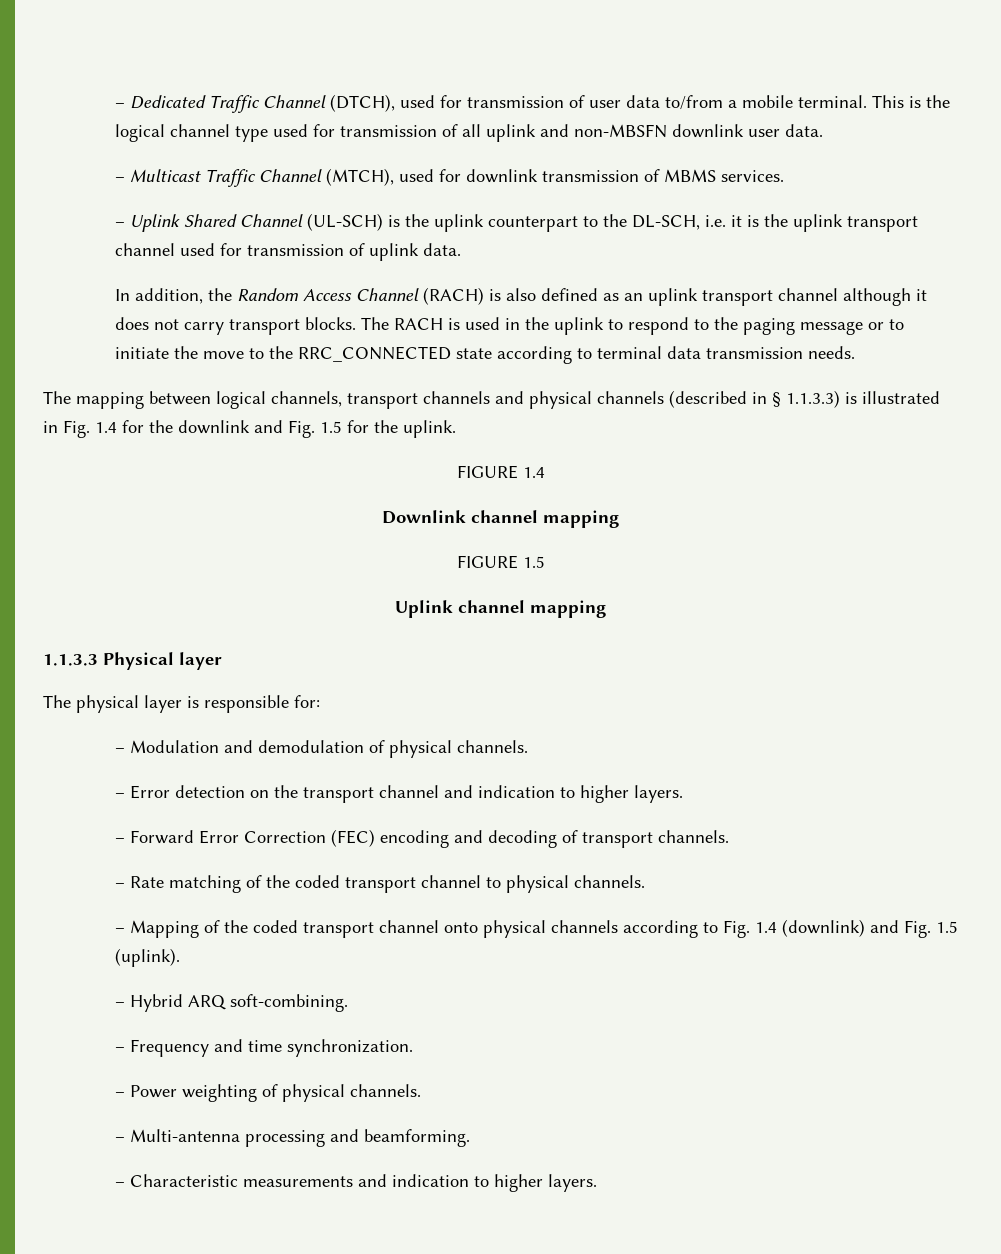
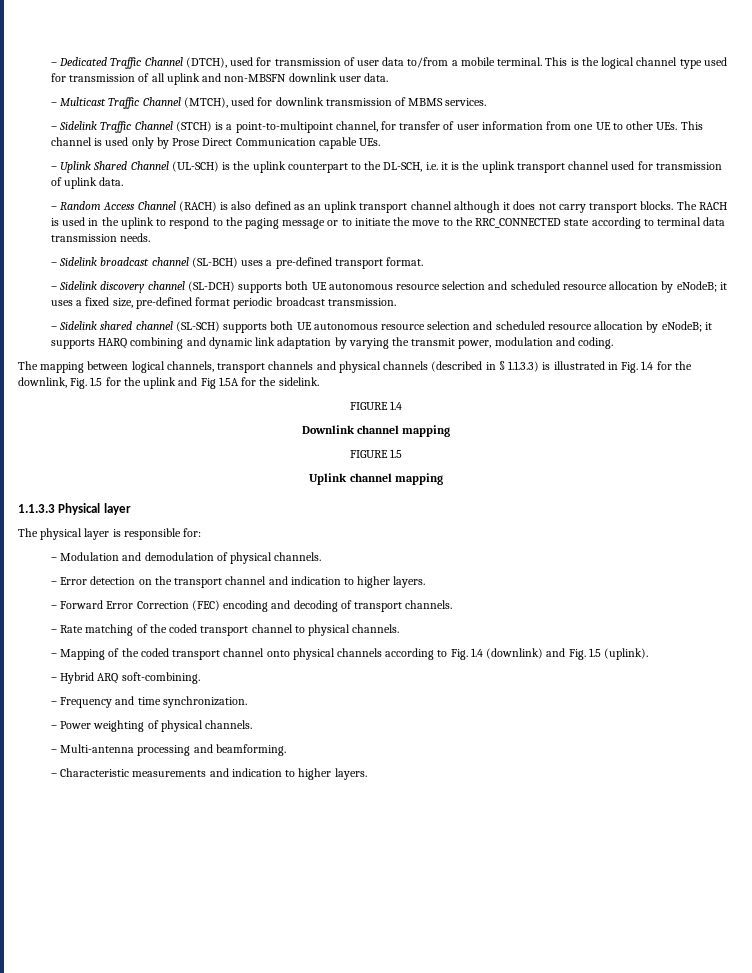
(784, 176) none -> [50,121,703,133] [50,137,380,149] // – Sidelink Traffic Channel (STCH) is a point-to-multipoint channel, for transfer of user information from one UE to other UEs. This channel is used only by Prose Direct Communication capable UEs.
[114,288,232,304] In addition, the -> [50,206,57,210] –
(855, 352) none -> [50,257,423,269] [50,281,727,293] [50,297,396,309] [50,321,712,333] [50,337,614,349] // – Sidelink broadcast channel (SL-BCH) uses a pre-defined transport format. // – Sidelink discovery channel (SL-DCH) supports both UE autonomous resource selection and scheduled resource allocation by eNodeB; it uses a fixed size, pre-defined format periodic broadcast transmission. // – Sidelink shared channel (SL-SCH) supports both UE autonomous resource selection and scheduled resource allocation by eNodeB; it supports HARQ combining and dynamic link adaptation by varying the transmit power, modulation and coding.
[178,420,283,434] downlink and -> [18,377,67,388] downlink,
[403,420,456,438] uplink. -> [143,377,319,389] uplink and Fig 1.5A for the sidelink.

